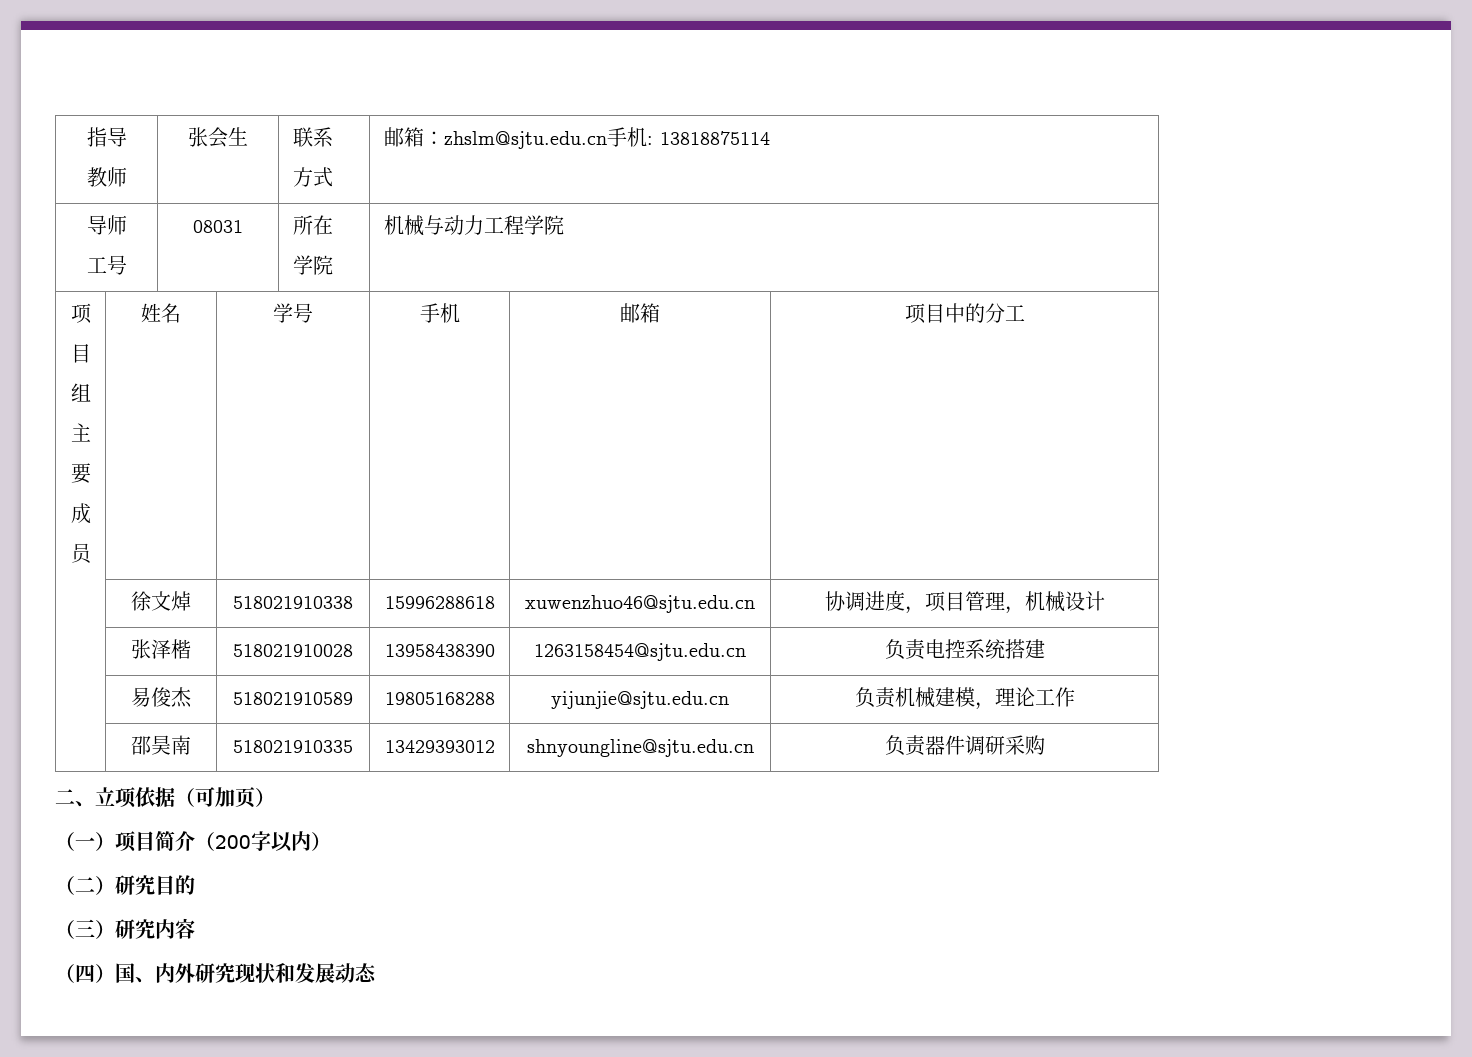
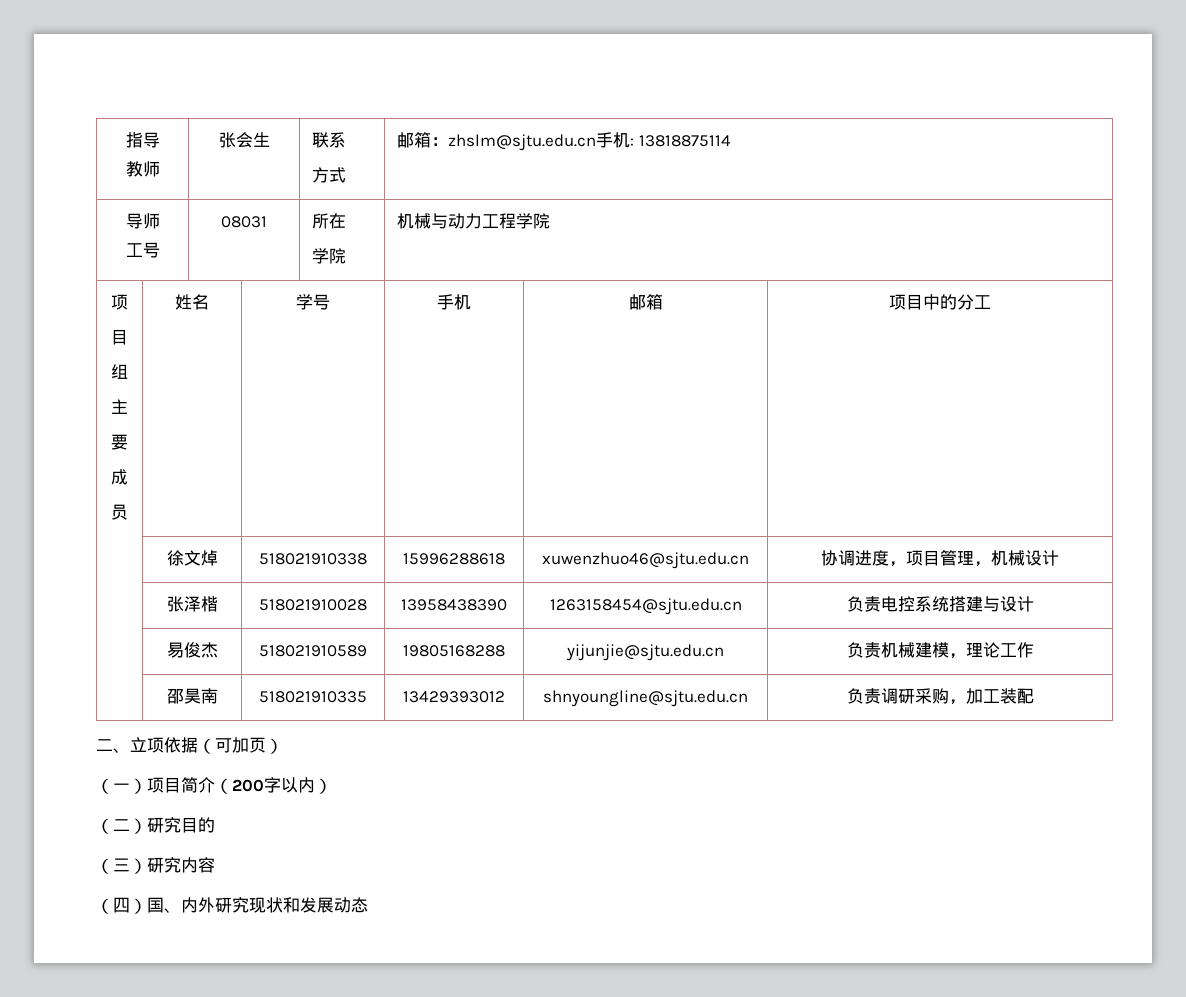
(1045, 649) none -> [982,596,1034,612] 与设计
[924,735,965,755] 器件 -> (881, 696) none
(1045, 745) none -> [948,688,1034,705] ，加工装配

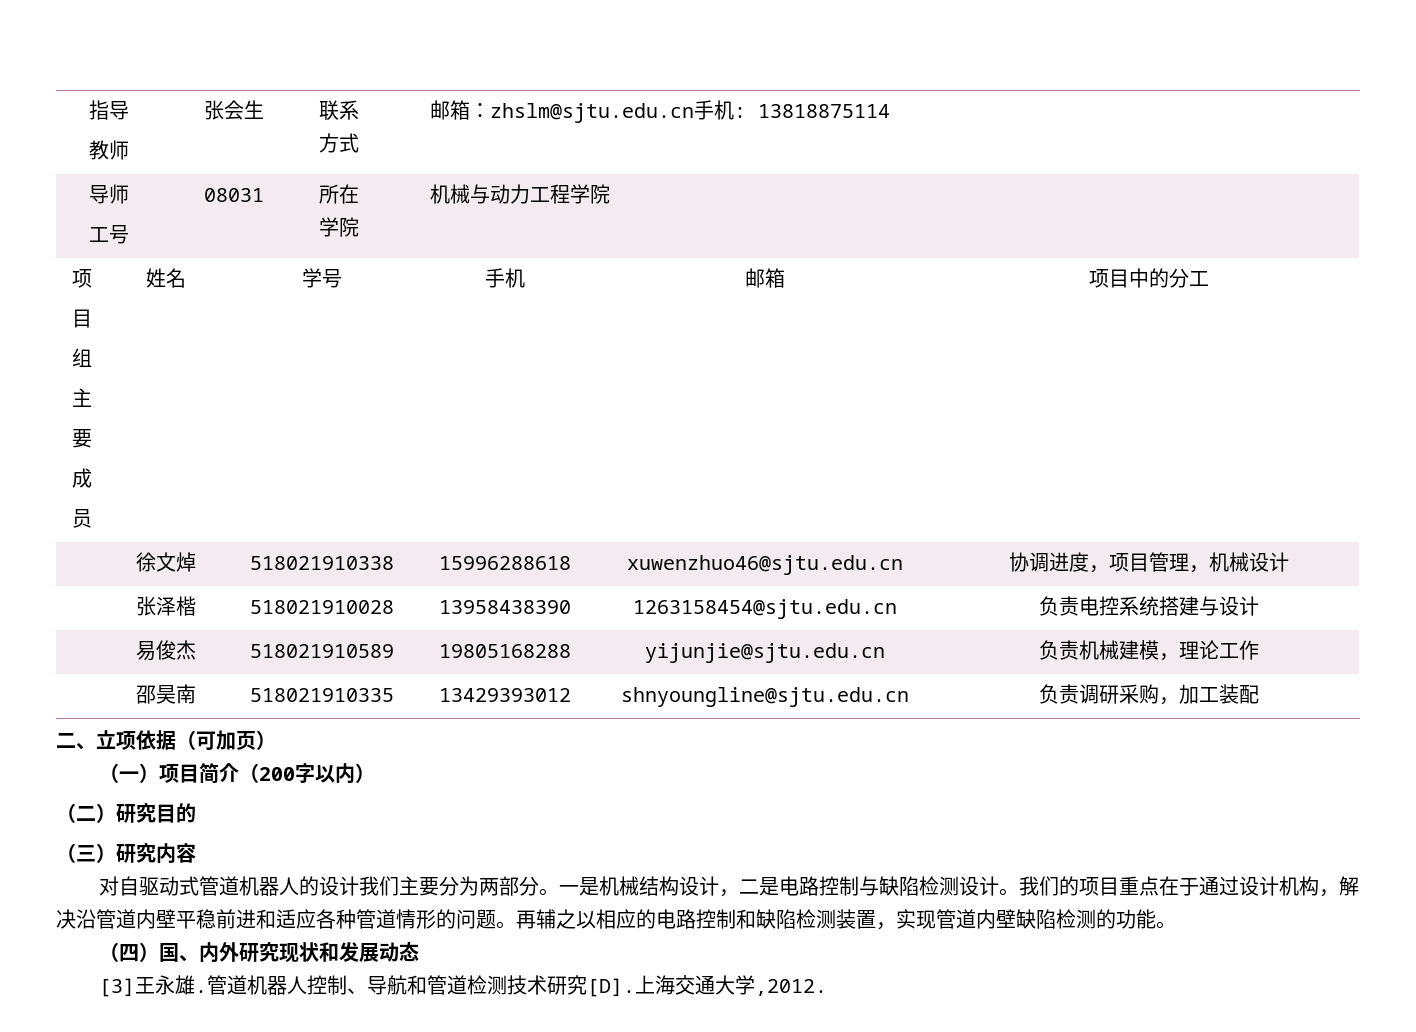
(215, 865) none -> [98,876,1359,897] [56,909,1176,930] // 对自驱动式管道机器人的设计我们主要分为两部分。一是机械结构设计，二是电路控制与缺陷检测设计。我们的项目重点在于通过设计机构，解决沿管道内壁平稳前进和适应各种管道情形的问题。再辅之以相应的电路控制和缺陷检测装置，实现管道内壁缺陷检测的功能。
(368, 905) none -> [98,975,827,997] // [3]王永雄.管道机器人控制、导航和管道检测技术研究[D].上海交通大学,2012.

